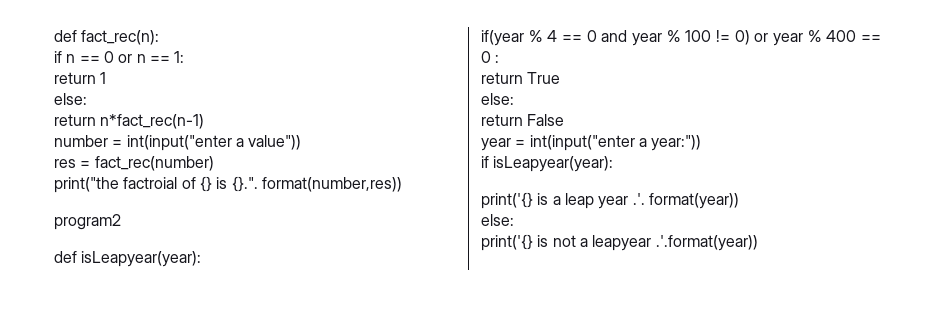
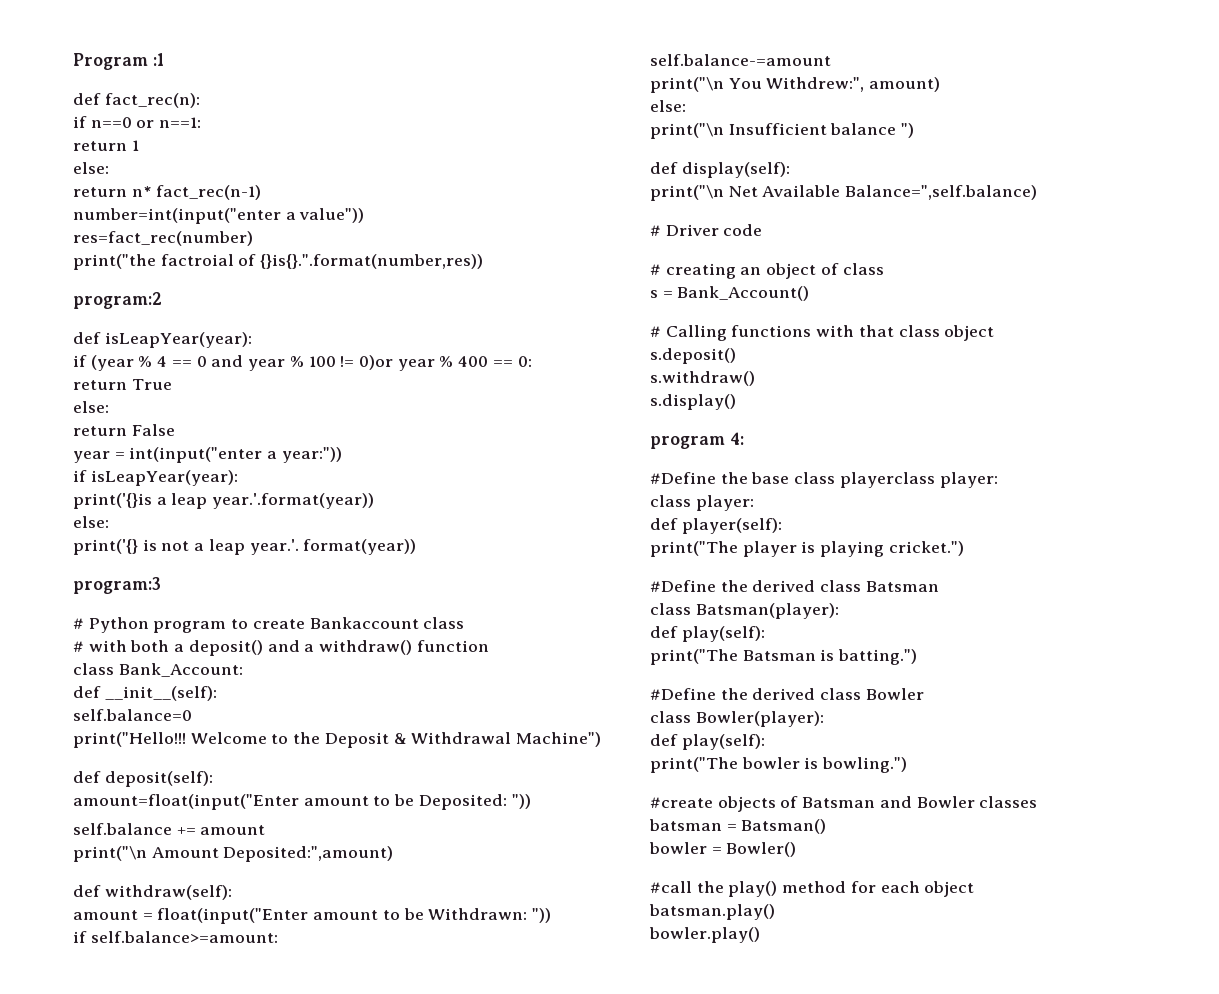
(54, 36) none -> [73,53,164,70] Program :1 //
[66,51,185,63] n == 0 or n == 1: -> [90,117,202,128] n==0 or n==1:
[100,114,205,129] [54,135,232,151] n*fact_rec(n-1) // number = int(input("enter -> [131,185,262,200] [73,208,281,224] n* fact_rec(n-1) // number=int(input("enter
[54,156,214,171] res = fact_rec(number) -> [73,231,253,246] res=fact_rec(number)
[199,176,402,192] [54,214,121,230] [54,251,202,267] [481,30,524,46] {} is {}.". format(number,res)) // program2 // def isLeapyear(year): // if(year -> [260,254,484,269] [73,292,162,309] [73,332,252,348] [73,355,134,371] {}is{}.".format(number,res)) // program:2 // def isLeapYear(year): // if (year
[734,30,769,45] 0) or -> [358,355,393,370] 0)or
[481,51,500,63] 0 : -> [517,356,532,367] 0:
[493,156,614,172] [481,192,739,209] isLeapyear(year): // print('{} is a leap year .'. format(year)) -> [90,470,238,486] [73,493,375,509] isLeapYear(year): // print('{}is a leap year.'.format(year))
[592,235,758,251] leapyear .'.format(year)) -> [208,539,417,555] [73,577,161,594] [73,617,465,633] [73,640,489,656] [73,663,243,677] [73,686,217,701] [73,709,192,721] [73,732,602,748] [73,771,213,787] [73,794,531,810] [73,823,266,835] [73,846,394,862] [73,885,232,900] [73,908,552,924] [73,931,278,943] [650,54,831,66] [650,77,941,93] [650,100,686,112] [650,123,915,139] [650,162,790,178] [650,185,1038,201] [650,224,763,236] [650,263,884,279] [650,286,810,301] [650,325,995,341] [650,348,736,364] [650,371,755,386] [650,394,736,410] [650,432,744,449] [650,472,998,488] [650,495,754,511] [650,518,782,534] [650,541,964,557] [650,580,939,592] [650,603,839,619] [650,626,765,642] [650,649,918,665] [650,688,924,700] [650,711,824,727] [650,734,765,750] [650,757,908,773] [650,796,1038,812] [649,819,827,834] [649,842,797,857] [650,881,975,897] [649,904,775,920] [649,927,760,943] leap year.'. format(year)) // program:3 // # Python program to create Bankaccount class // # with both a deposit() and a withdraw() function // class Bank_Account: // def __init__(self): // self.balance=0 // print("Hello!!! Welcome to the Deposit & Withdrawal Machine") // def deposit(self): // amount=float(input("Enter amount to be Deposited: ")) // self.balance += amount // print("\n Amount Deposited:",amount) // def withdraw(self): // amount = float(input("Enter amount to be Withdrawn: ")) // if self.balance>=amount: // self.balance-=amount // print("\n You Withdrew:", amount) // else: // print("\n Insufficient balance ") // def display(self): // print("\n Net Available Balance=",self.balance) // # Driver code // # creating an object of class // s = Bank_Account() // # Calling functions with that class object // s.deposit() // s.withdraw() // s.display() // program 4: // #Define the base class playerclass player: // class player: // def player(self): // print("The player is playing cricket.") // #Define the derived class Batsman // class Batsman(player): // def play(self): // print("The Batsman is batting.") // #Define the derived class Bowler // class Bowler(player): // def play(self): // print("The bowler is bowling.") // #create objects of Batsman and Bowler classes // batsman = Batsman() // bowler = Bowler() // #call the play() method for each object // batsman.play() // bowler.play()

